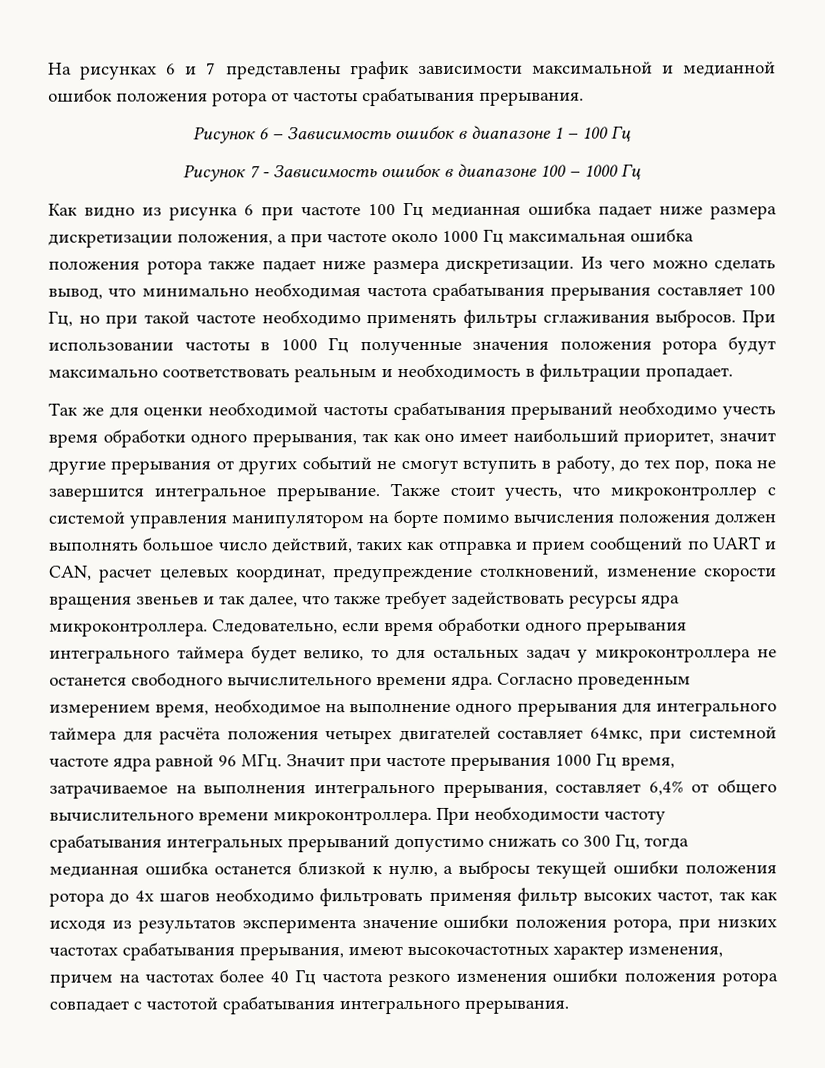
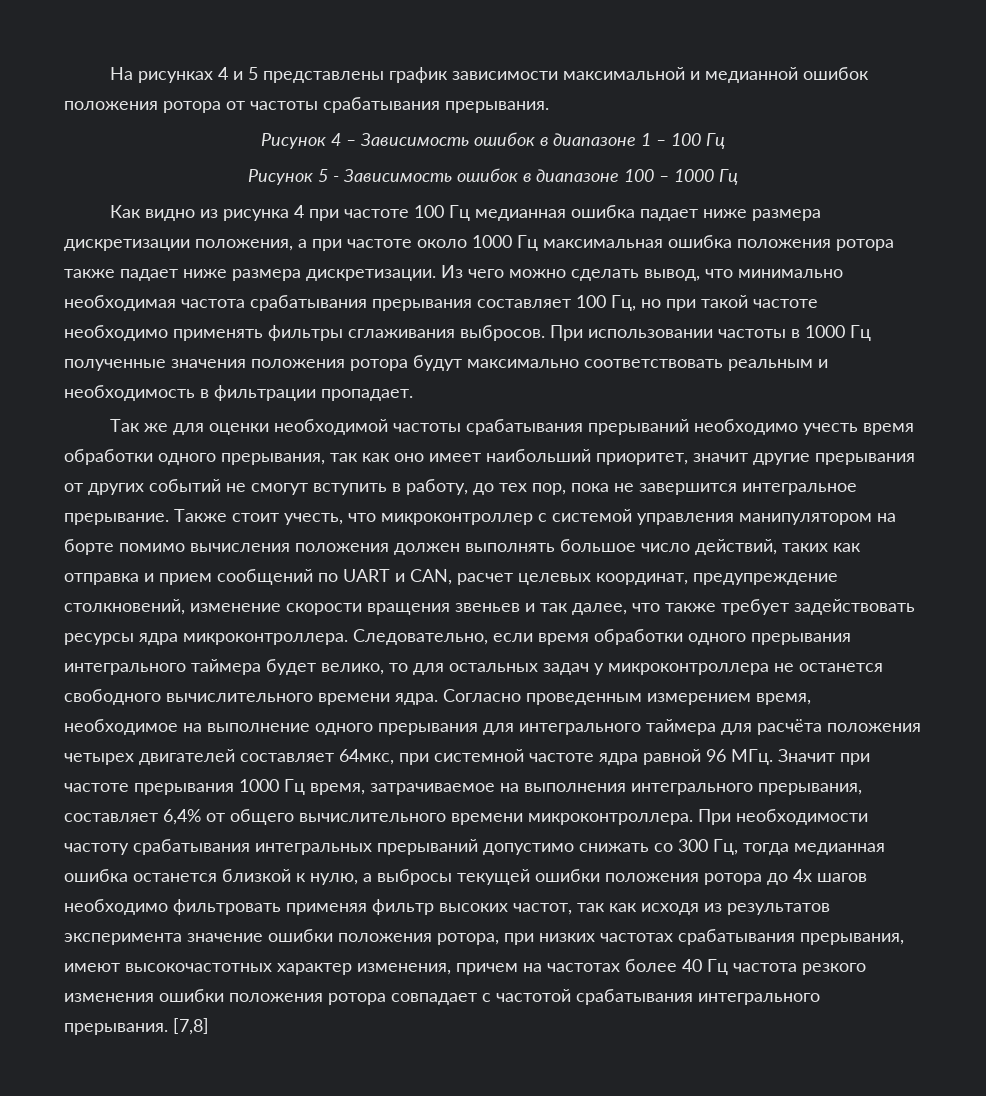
[166,62,217,75] 6 и 7 -> [218,67,259,80] 4 и 5
[259,127,269,140] 6 -> [331,133,342,146] 4
[249,165,261,179] 7 -> [318,169,329,182] 5
[244,204,254,216] 6 -> [294,205,305,218] 4
(569, 1006) none -> [173,1018,209,1035] [7,8]

